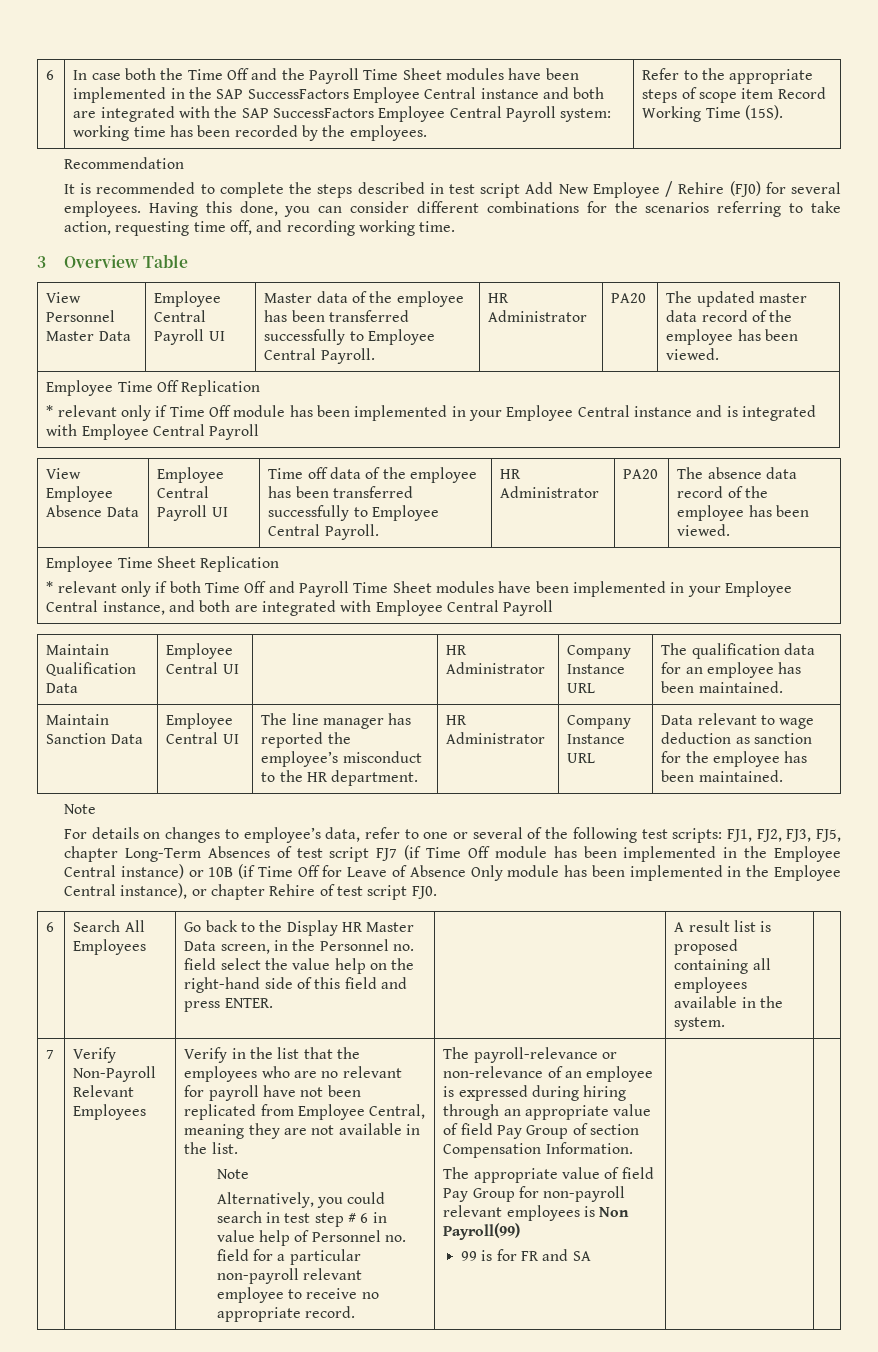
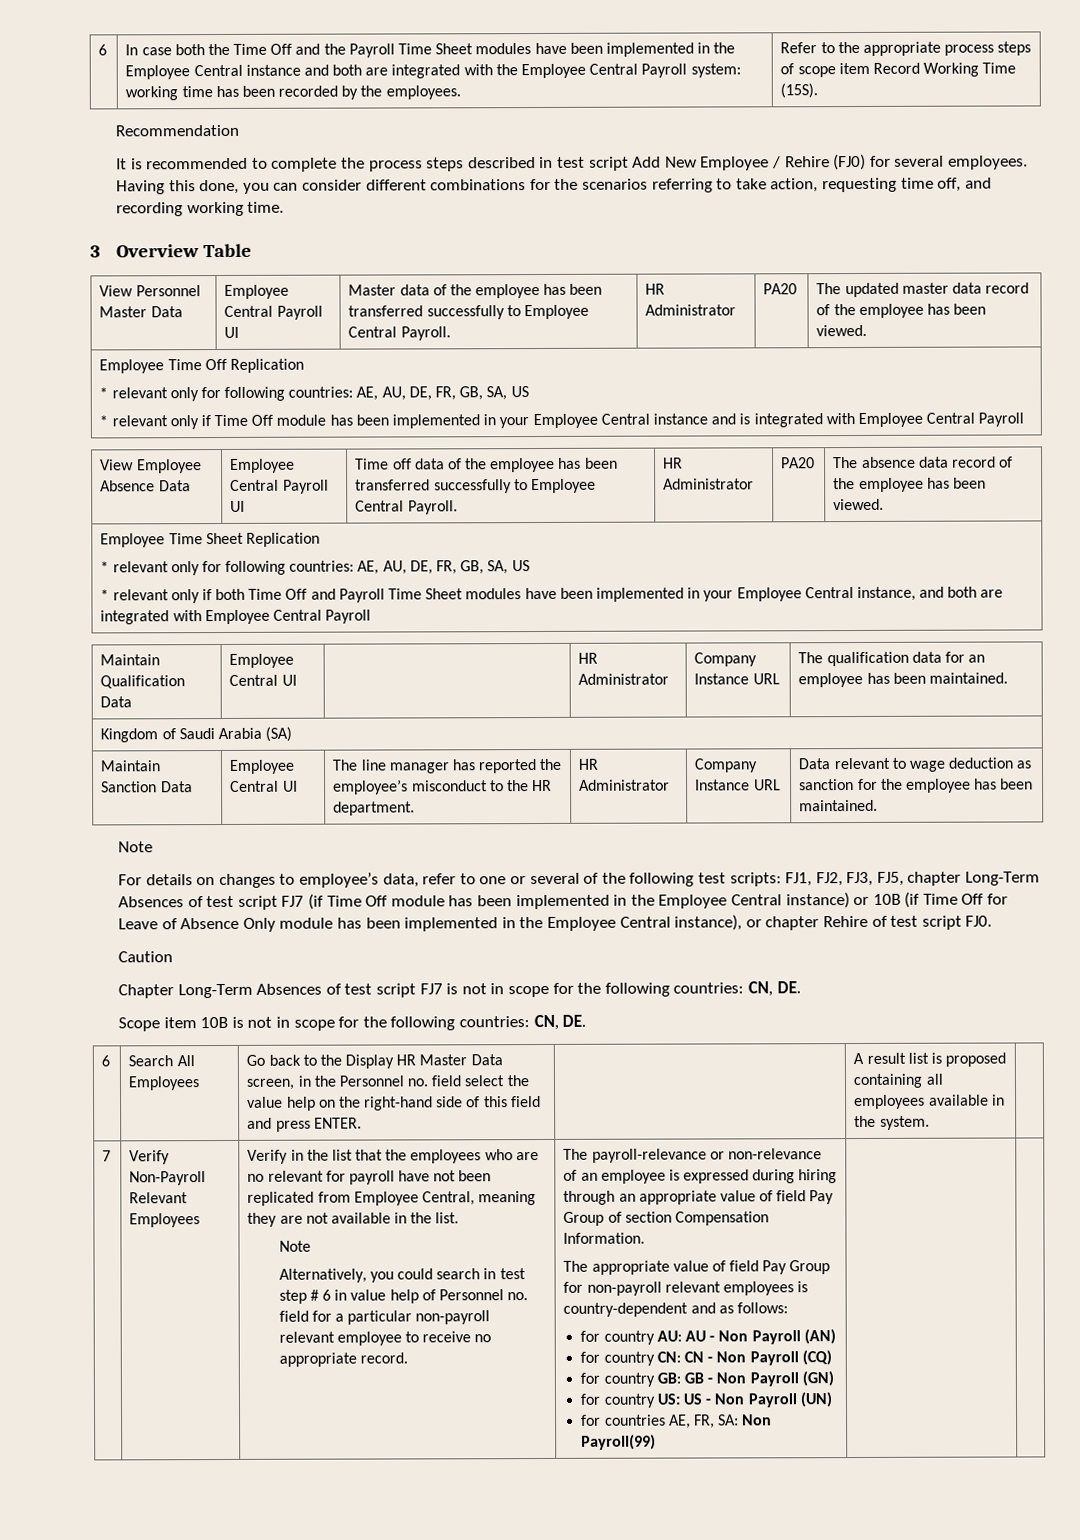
[216,89,349,99] SAP SuccessFactors -> (736, 48) none
[241,108,374,118] SAP SuccessFactors -> (518, 70) none
(814, 76) none -> [944,44,995,56] process
(313, 188) none -> [368,160,423,172] process
(261, 388) none -> [99,386,529,402] // * relevant only for following countries: AE, AU, DE, FR, GB, SA, US
(280, 564) none -> [100,560,530,576] // * relevant only for following countries: AE, AU, DE, FR, GB, SA, US
(783, 687) none -> [100,726,293,743] // Kingdom of Saudi Arabia (SA)
(437, 892) none -> [118,951,174,963] [118,981,801,999] [118,1014,587,1032] // Caution // Chapter Long-Term Absences of test script FJ7 is not in scope for the following countries: CN, DE. // Scope item 10B is not in scope for the following countries: CN, DE.
[599,1207,630,1217] [443,1223,521,1240] [460,1249,591,1261] Non Payroll(99) // 99 is for FR and SA -> [563,1302,788,1317] [580,1329,836,1345] [580,1350,832,1366] [580,1371,834,1387] [580,1392,833,1408] [581,1414,773,1429] [581,1434,657,1450] country-dependent and as follows: // for country AU: AU - Non Payroll (AN) // for country CN: CN - Non Payroll (CQ) // for country GB: GB - Non Payroll (GN) // for country US: US - Non Payroll (UN) // for countries AE, FR, SA: Non Payroll(99)

